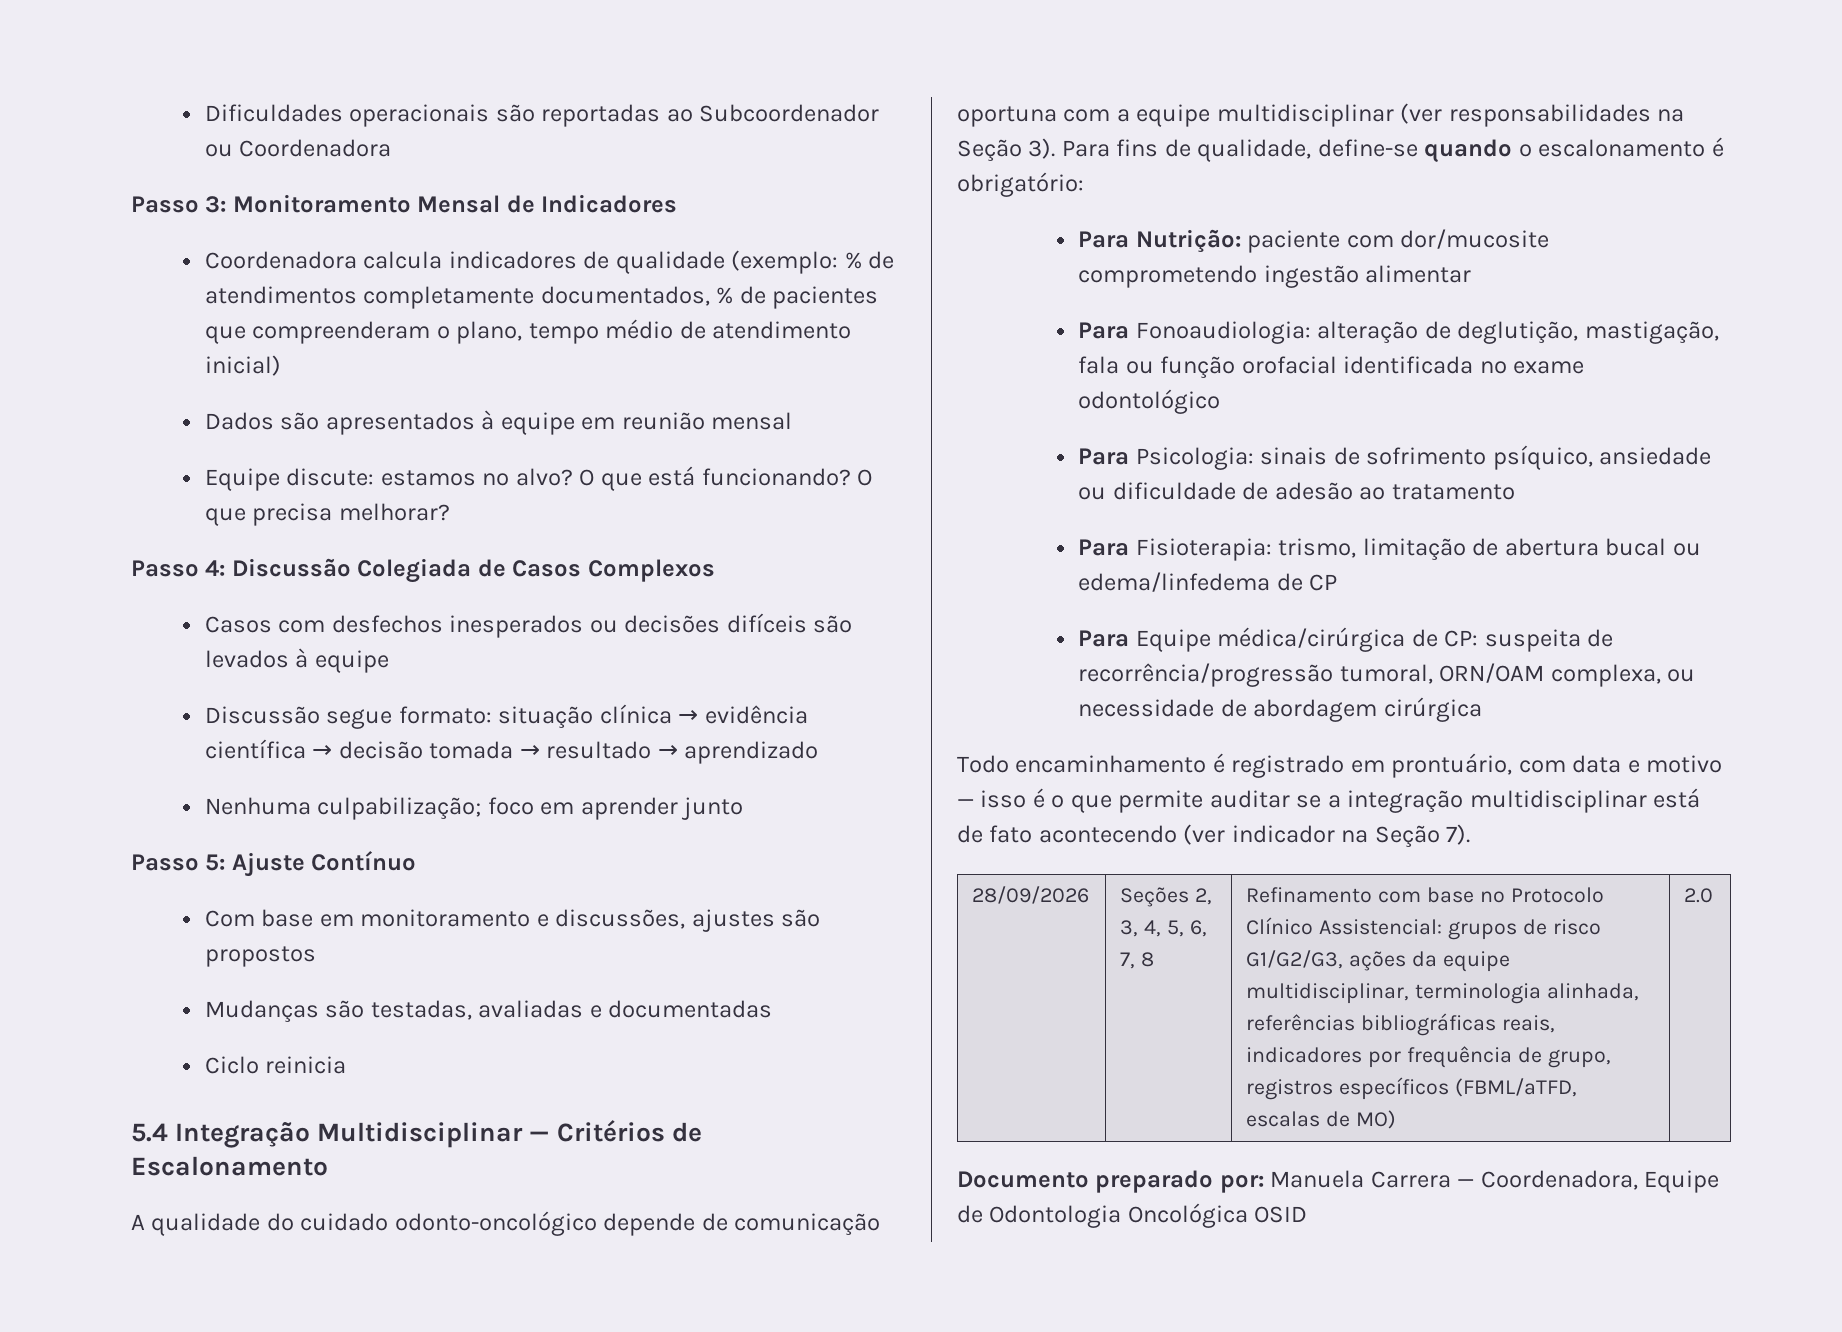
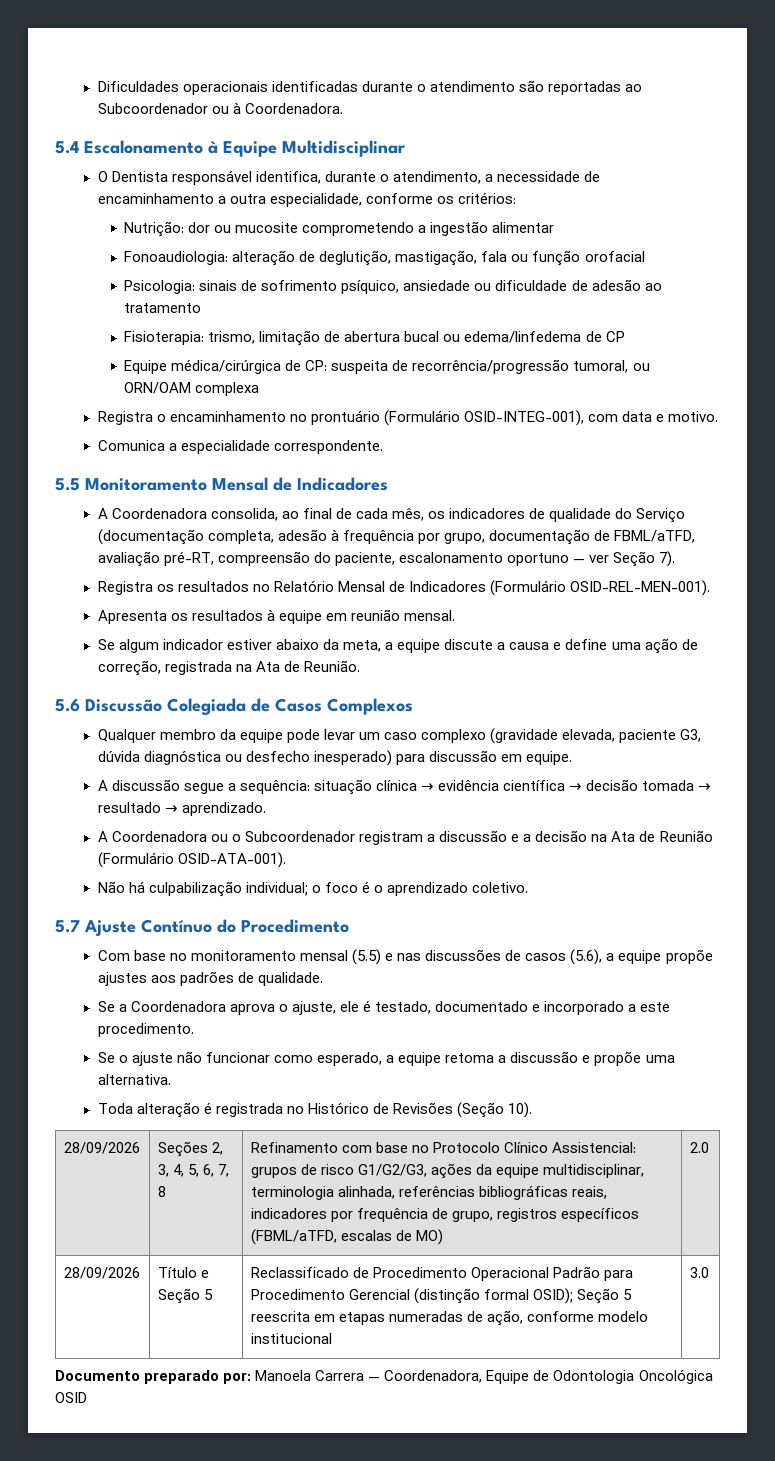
(490, 115) none -> [271,81,516,92] identificadas durante o atendimento
[239,139,392,157] [131,194,678,213] [204,250,895,274] [204,286,879,309] [204,319,852,344] [204,355,281,376] [204,410,793,435] [204,466,873,491] [204,503,450,526] [131,558,715,583] [204,613,853,638] [204,648,389,673] [204,704,808,729] [204,739,819,764] [204,797,744,820] [131,851,417,877] [204,909,821,932] [204,946,316,967] [204,1000,773,1023] [204,1056,347,1074] [131,1120,702,1148] [131,1156,328,1176] [131,1211,881,1236] [957,103,1685,127] [957,137,1724,163] [957,172,1084,197] [1078,229,1550,253] [1078,265,1258,288] Coordenadora // Passo 3: Monitoramento Mensal de Indicadores // Coordenadora calcula indicadores de qualidade (exemplo: % de atendimentos completamente documentados, % de pacientes que compreenderam o plano, tempo médio de atendimento inicial) // Dados são apresentados à equipe em reunião mensal // Equipe discute: estamos no alvo? O que está funcionando? O que precisa melhorar? // Passo 4: Discussão Colegiada de Casos Complexos // Casos com desfechos inesperados ou decisões difíceis são levados à equipe // Discussão segue formato: situação clínica → evidência científica → decisão tomada → resultado → aprendizado // Nenhuma culpabilização; foco em aprender junto // Passo 5: Ajuste Contínuo // Com base em monitoramento e discussões, ajustes são propostos // Mudanças são testadas, avaliadas e documentadas // Ciclo reinicia // 5.4 Integração Multidisciplinar — Critérios de Escalonamento // A qualidade do cuidado odonto-oncológico depende de comunicação oportuna com a equipe multidisciplinar (ver responsabilidades na Seção 3). Para fins de qualidade, define-se quando o escalonamento é obrigatório: // Para Nutrição: paciente com dor/mucosite comprometendo -> [232,102,343,114] [55,140,406,157] [97,170,601,185] [97,192,517,207] [124,221,427,237] à Coordenadora. // 5.4 Escalonamento à Equipe Multidisciplinar // O Dentista responsável identifica, durante o atendimento, a necessidade de encaminhamento a outra especialidade, conforme os critérios: // Nutrição: dor ou mucosite comprometendo a
[1078,322,1130,339] Para -> (555, 227) none
[1343,356,1585,374] [1078,389,1221,414] [1078,448,1130,465] identificada no exame odontológico // Para -> (645, 256) //
[1078,539,1130,556] Para -> (202, 308) none
[1078,630,1130,647] Para -> (625, 336) none
[1439,663,1696,687] [1078,697,1482,722] [957,753,1723,778] [957,788,1701,813] [957,824,1471,848] ORN/OAM complexa, ou necessidade de abordagem cirúrgica // Todo encaminhamento é registrado em prontuário, com data e motivo — isso é o que permite auditar se a integração multidisciplinar está de fato acontecendo (ver indicador na Seção 7). -> [632,363,650,371] [124,382,260,396] [97,410,719,426] [97,440,383,454] [55,477,388,491] [97,508,686,523] [97,529,696,545] [97,551,676,567] [97,580,711,596] [97,609,456,624] [97,638,698,654] [97,660,361,676] [55,698,413,715] [97,728,702,744] [97,750,573,766] [97,779,712,795] [97,802,266,816] [97,830,713,845] [97,852,286,868] [97,881,529,897] [55,919,349,936] [97,949,713,965] [97,971,324,986] [97,1000,671,1015] [97,1023,194,1037] [97,1051,675,1066] [97,1074,171,1085] [97,1102,533,1118] ou ORN/OAM complexa // Registra o encaminhamento no prontuário (Formulário OSID-INTEG-001), com data e motivo. // Comunica a especialidade correspondente. // 5.5 Monitoramento Mensal de Indicadores // A Coordenadora consolida, ao final de cada mês, os indicadores de qualidade do Serviço (documentação completa, adesão à frequência por grupo, documentação de FBML/aTFD, avaliação pré-RT, compreensão do paciente, escalonamento oportuno — ver Seção 7). // Registra os resultados no Relatório Mensal de Indicadores (Formulário OSID-REL-MEN-001). // Apresenta os resultados à equipe em reunião mensal. // Se algum indicador estiver abaixo da meta, a equipe discute a causa e define uma ação de correção, registrada na Ata de Reunião. // 5.6 Discussão Colegiada de Casos Complexos // Qualquer membro da equipe pode levar um caso complexo (gravidade elevada, paciente G3, dúvida diagnóstica ou desfecho inesperado) para discussão em equipe. // A discussão segue a sequência: situação clínica → evidência científica → decisão tomada → resultado → aprendizado. // A Coordenadora ou o Subcoordenador registram a discussão e a decisão na Ata de Reunião (Formulário OSID-ATA-001). // Não há culpabilização individual; o foco é o aprendizado coletivo. // 5.7 Ajuste Contínuo do Procedimento // Com base no monitoramento mensal (5.5) e nas discussões de casos (5.6), a equipe propõe ajustes aos padrões de qualidade. // Se a Coordenadora aprova o ajuste, ele é testado, documentado e incorporado a este procedimento. // Se o ajuste não funcionar como esperado, a equipe retoma a discussão e propõe uma alternativa. // Toda alteração é registrada no Histórico de Revisões (Seção 10).
(1714, 895) none -> [63,1267,140,1279] [157,1267,209,1278] [157,1288,213,1304] [250,1266,633,1281] [250,1288,632,1304] [250,1310,649,1326] [250,1333,332,1344] [689,1267,709,1278] // 28/09/2026 | Título e Seção 5 | Reclassificado de Procedimento Operacional Padrão para Procedimento Gerencial (distinção formal OSID); Seção 5 reescrita em etapas numeradas de ação, conforme modelo institucional | 3.0
[1270,1170,1365,1188] Manuela -> [255,1370,312,1381] Manoela

